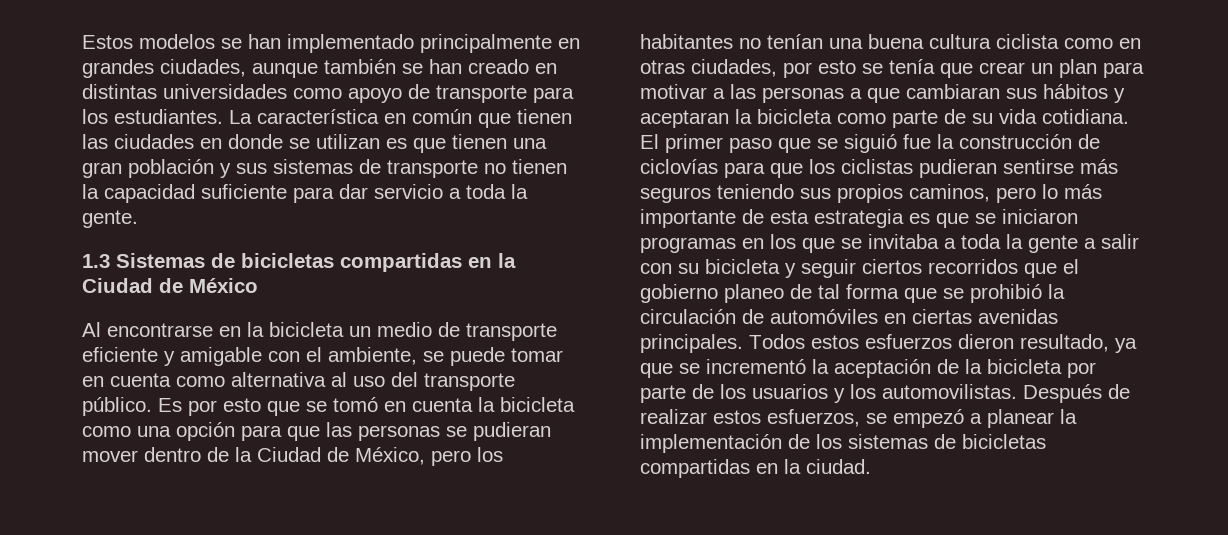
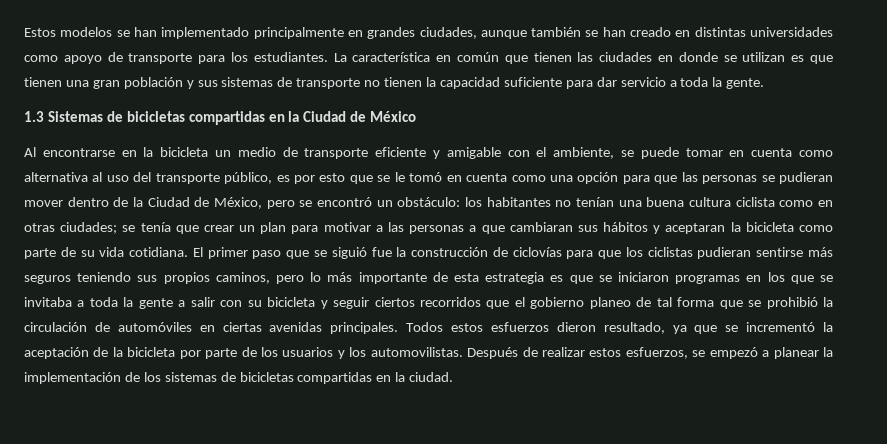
[82,397,182,416] público. Es -> [224,172,290,184] público, es
(327, 406) none -> [394,172,405,182] le
[478,397,575,412] la bicicleta -> (508, 177) none
(471, 458) none -> [299,197,461,207] se encontró un obstáculo:
[691,59,856,78] ciudades, por esto -> [60,222,118,234] ciudades;

